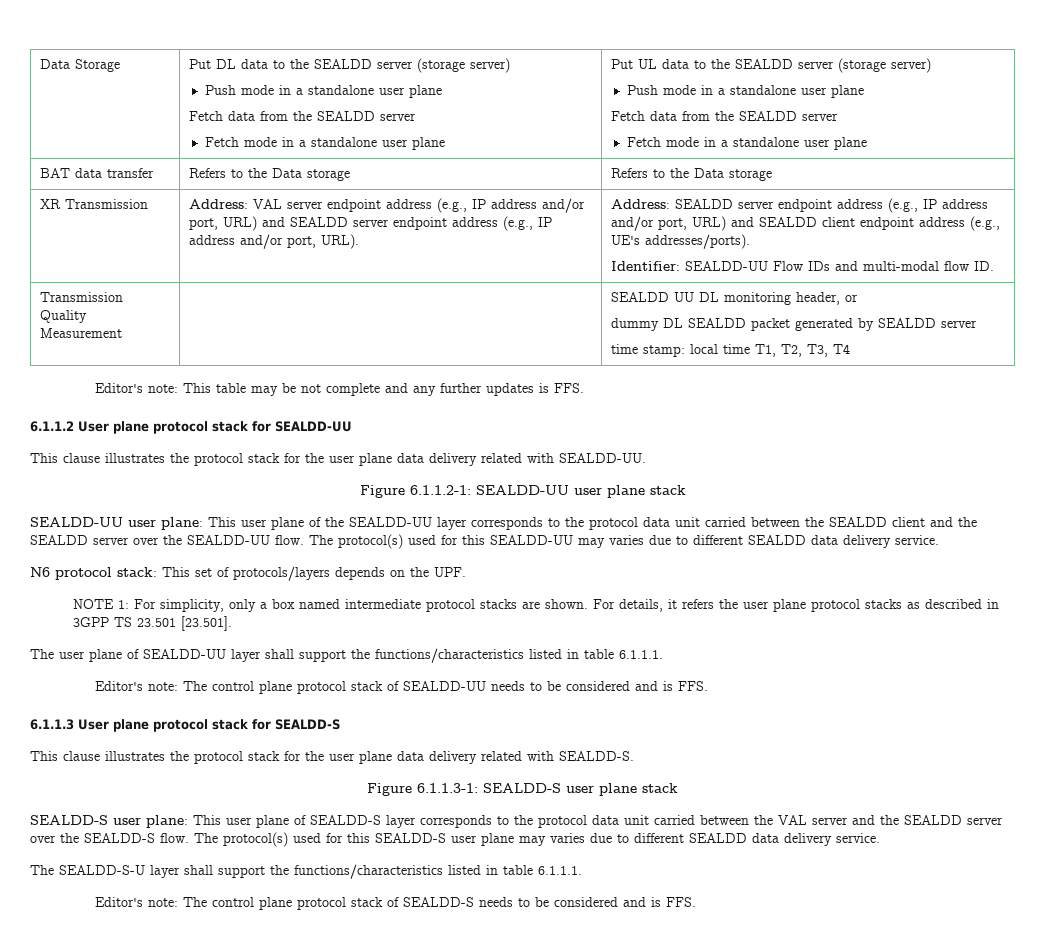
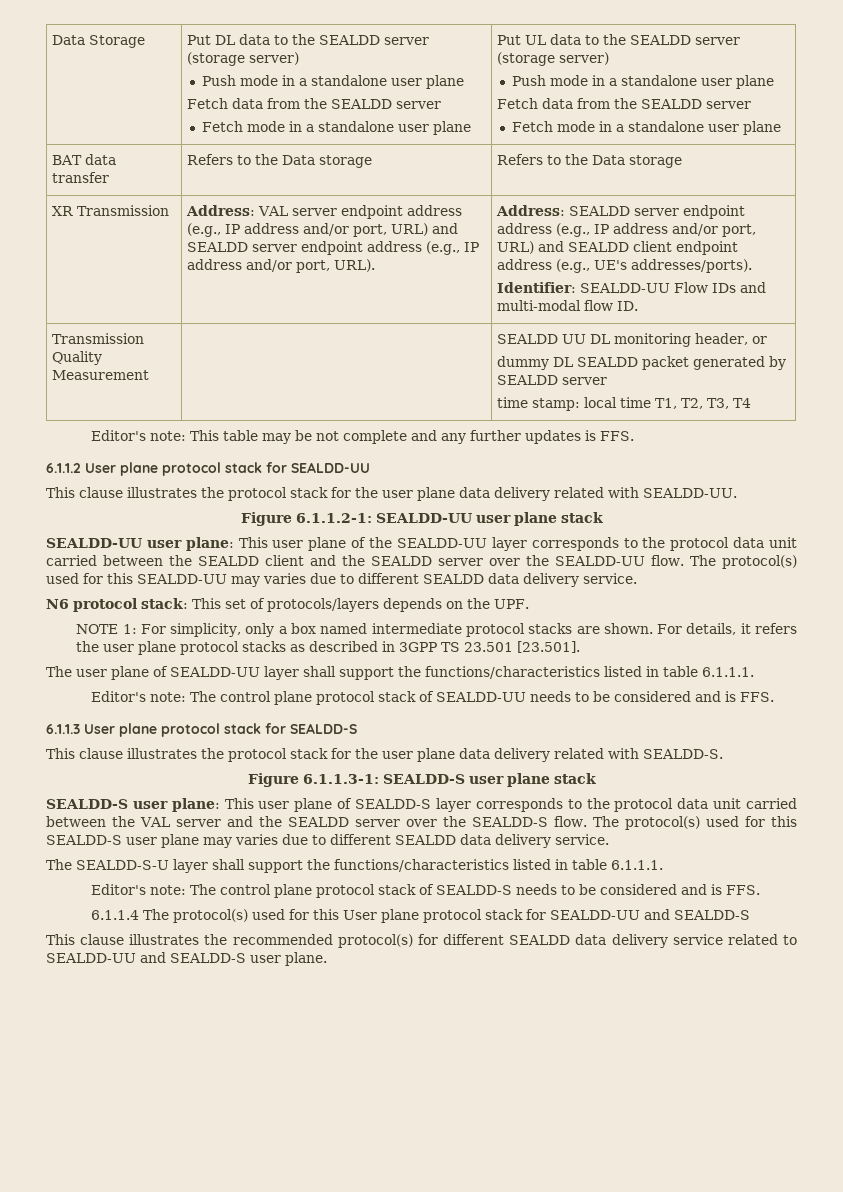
(696, 902) none -> [91,909,751,923] [46,934,798,948] [46,952,327,966] // 6.1.1.4 The protocol(s) used for this User plane protocol stack for SEALDD-UU and SEALDD-S // This clause illustrates the recommended protocol(s) for different SEALDD data delivery service related to SEALDD-UU and SEALDD-S user plane.

